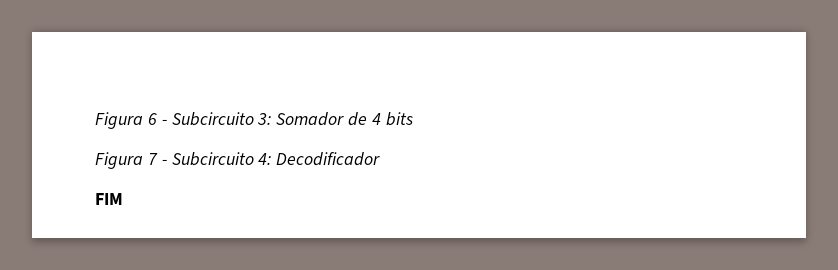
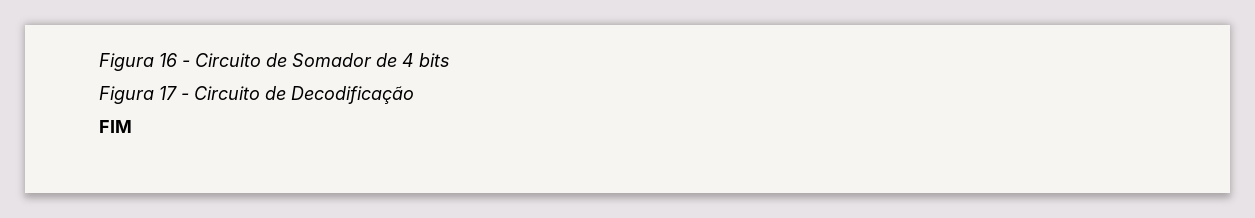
[95,112,272,129] Figura 6 - Subcircuito 3: -> [99,53,287,71] Figura 16 - Circuito de
[147,152,381,166] 7 - Subcircuito 4: Decodificador -> [159,86,414,104] 17 - Circuito de Decodificação

